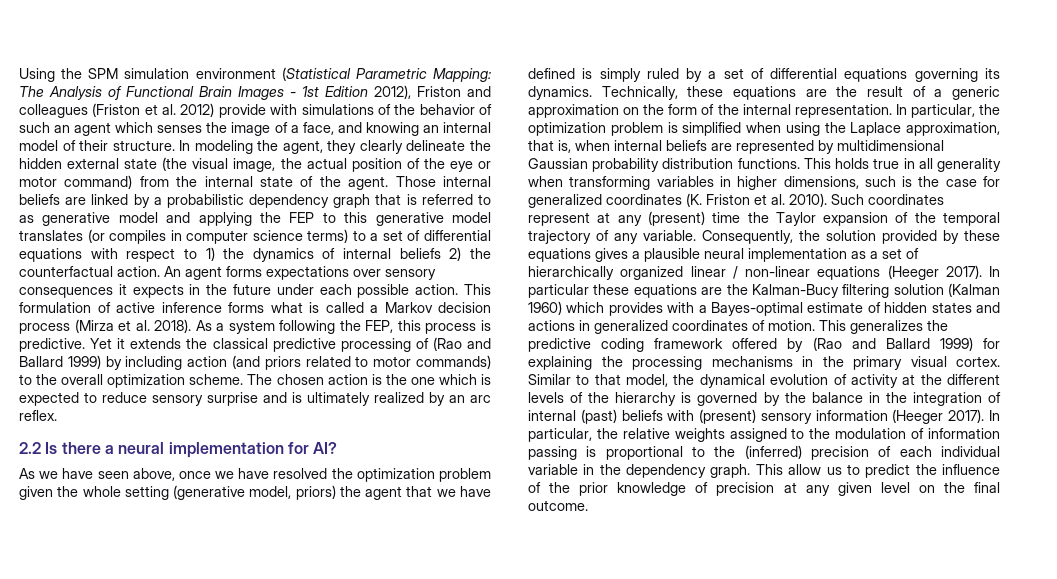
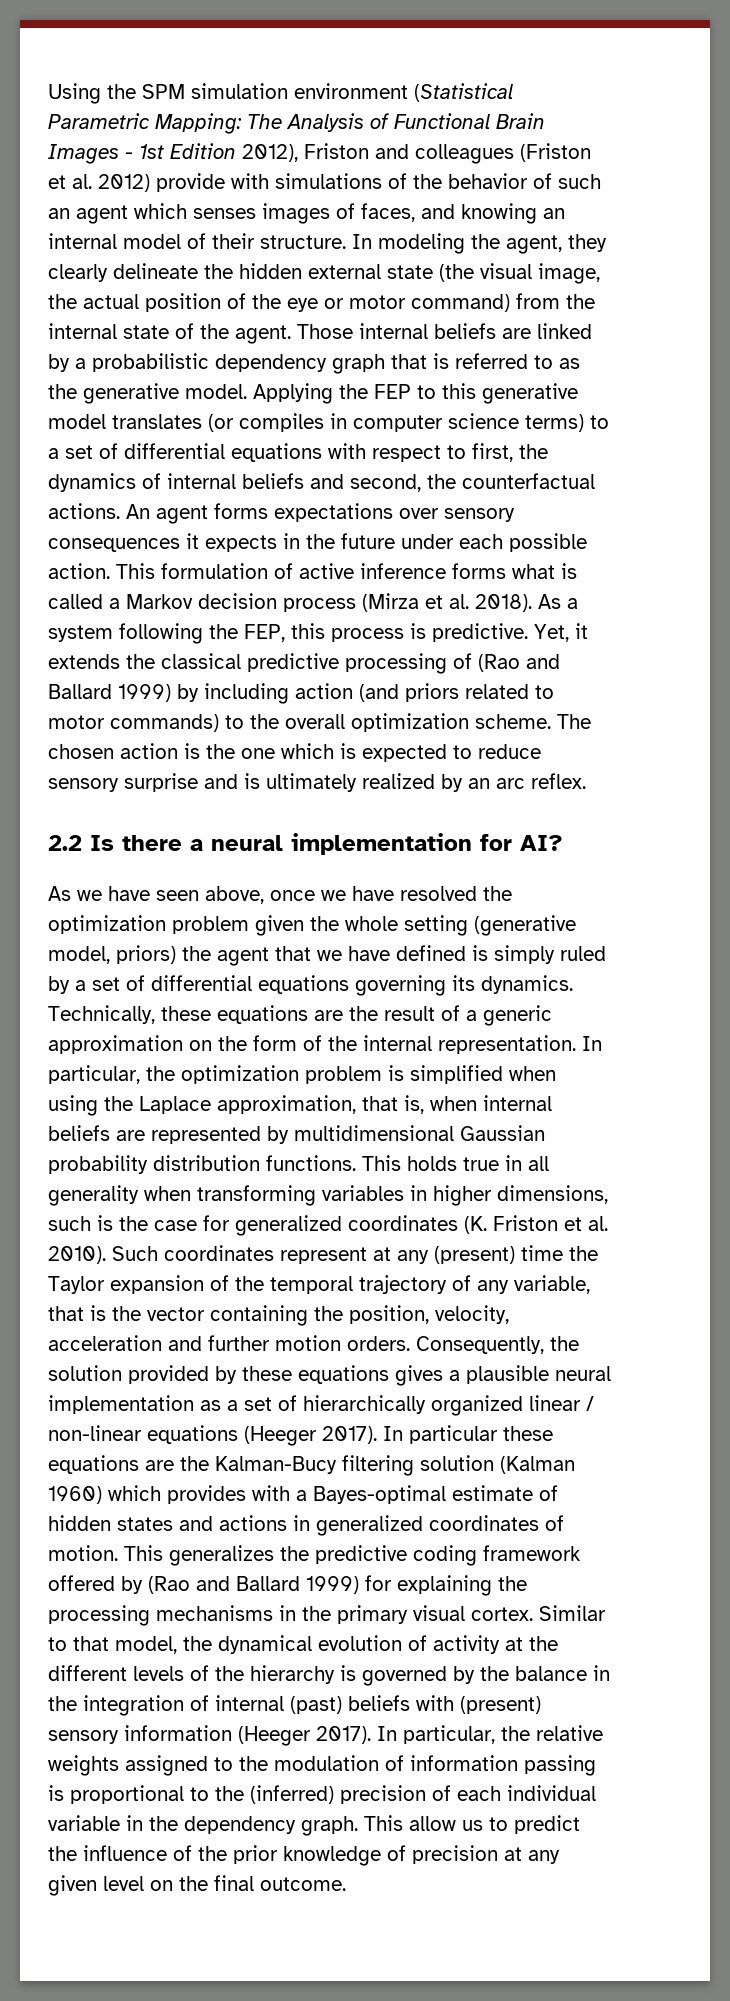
[206,122,334,136] the image of a face, -> [262,203,415,224] images of faces,
[42,212,252,226] generative model and applying -> [48,383,333,404] the generative model. Applying
[205,247,215,261] 1) -> [472,443,513,462] first,
[449,247,462,261] 2) -> [310,474,421,492] and second,
[117,266,160,277] action. -> [48,503,120,519] actions.
[90,338,113,349] Yet -> [534,624,569,642] Yet,
[643,230,696,241] variable. -> [514,1275,590,1294] [48,1305,509,1326] [48,1335,410,1351] variable, that is the vector containing the position, velocity, acceleration and further motion orders.

